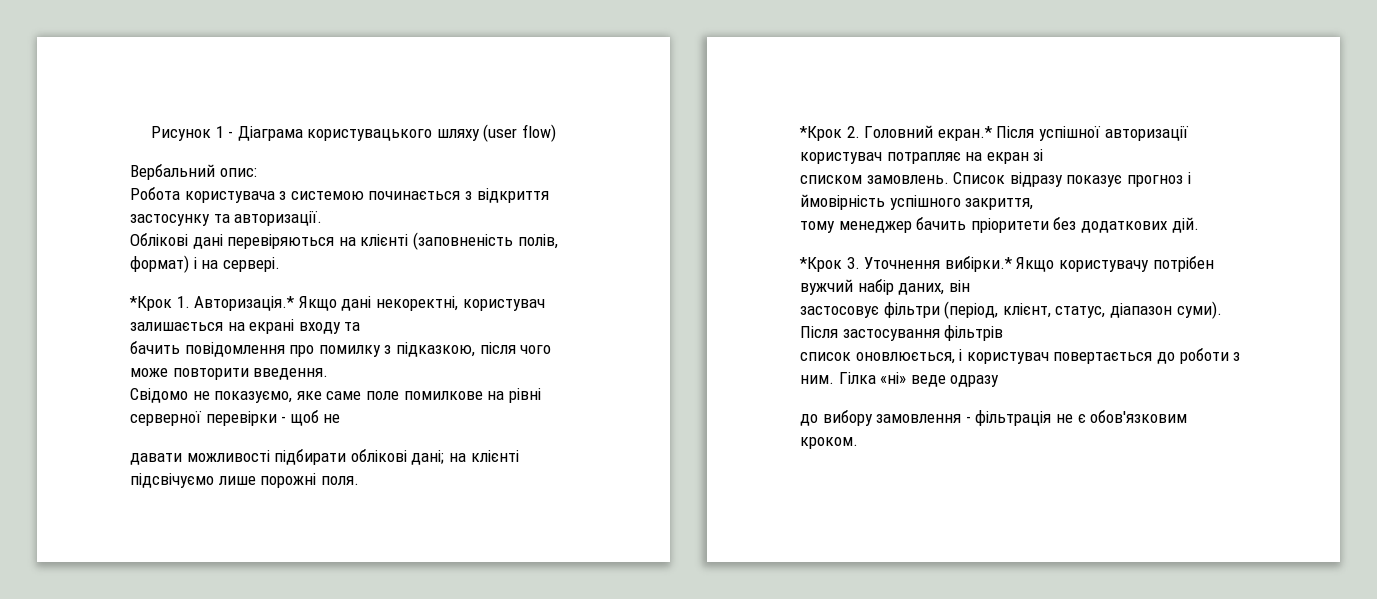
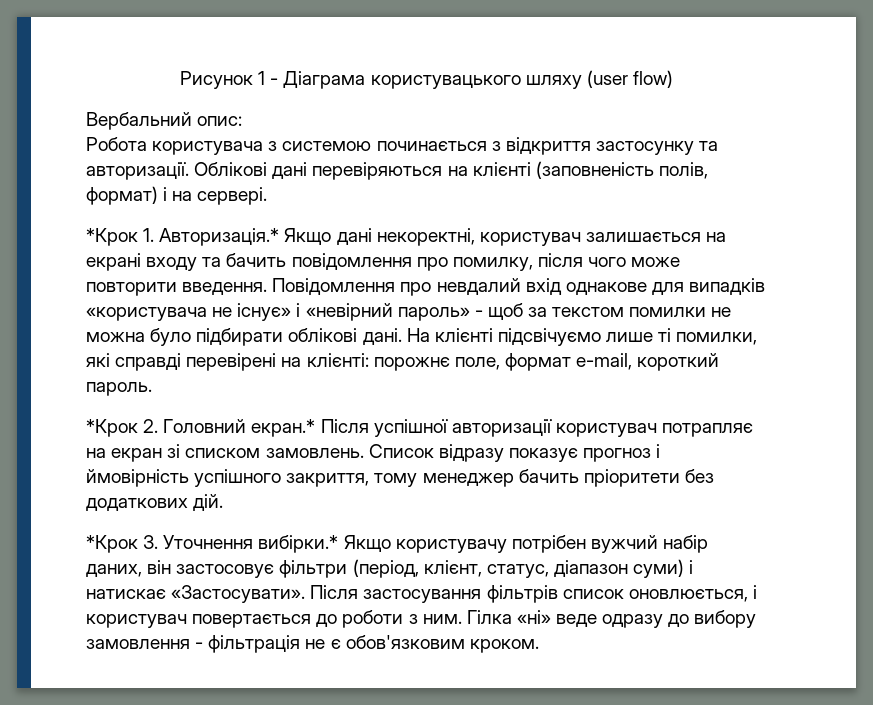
(323, 218) // -> (189, 171) none
(361, 326) // -> (222, 262) none
[318,342,475,357] помилку з підказкою, -> [452,257,533,271] помилку,
[130,388,541,403] [130,410,341,426] [130,449,519,465] [130,473,359,488] // Свідомо не показуємо, яке саме поле помилкове на рівні серверної перевірки - щоб не // давати можливості підбирати облікові дані; на клієнті підсвічуємо лише порожні поля. -> [272,278,766,296] [86,303,732,321] [86,328,758,346] [86,353,720,371] [86,382,152,396] Повідомлення про невдалий вхід однакове для випадків «користувача не існує» і «невірний пароль» - щоб за текстом помилки не можна було підбирати облікові дані. На клієнті підсвічуємо лише ті помилки, які справді перевірені на клієнті: порожнє поле, формат e-mail, короткий пароль.
(1044, 155) // -> (181, 451) none
(1034, 204) // -> (370, 480) none
(970, 286) // -> (172, 567) none
[1176,301,1222,319] суми). -> [633,559,694,578] [86,585,306,603] суми) і натискає «Застосувати».
(1004, 333) // -> (558, 594) none
(1000, 381) // -> (664, 621) none

